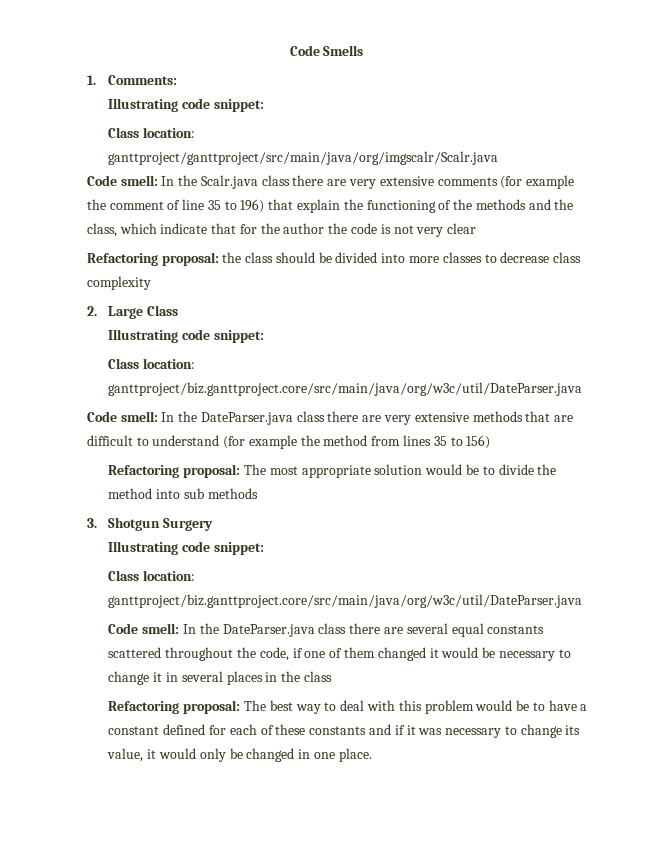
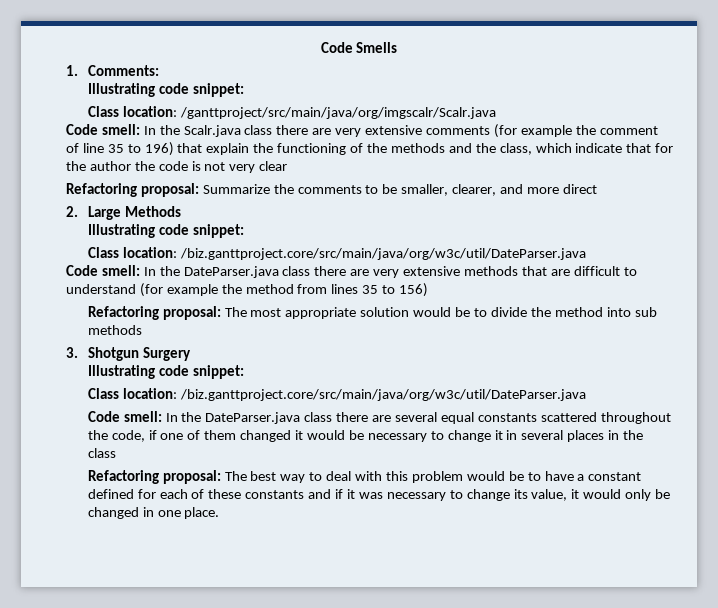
[108,151,499,165] ganttproject/ganttproject/src/main/java/org/imgscalr/Scalr.java -> [179,107,496,119] /ganttproject/src/main/java/org/imgscalr/Scalr.java
[222,252,582,263] [86,276,151,290] the class should be divided into more classes to decrease class complexity -> [202,184,597,196] Summarize the comments to be smaller, clearer, and more direct
[147,305,179,316] [108,329,265,343] [108,358,196,369] [108,382,583,396] Class // Illustrating code snippet: // Class location: ganttproject/biz.ganttproject.core/src/main/java/org/w3c/util/DateParser.java -> [124,206,181,217] [87,224,244,238] [87,247,586,260] Methods // Illustrating code snippet: // Class location: /biz.ganttproject.core/src/main/java/org/w3c/util/DateParser.java
[108,594,583,608] ganttproject/biz.ganttproject.core/src/main/java/org/w3c/util/DateParser.java -> [179,389,586,401] /biz.ganttproject.core/src/main/java/org/w3c/util/DateParser.java

